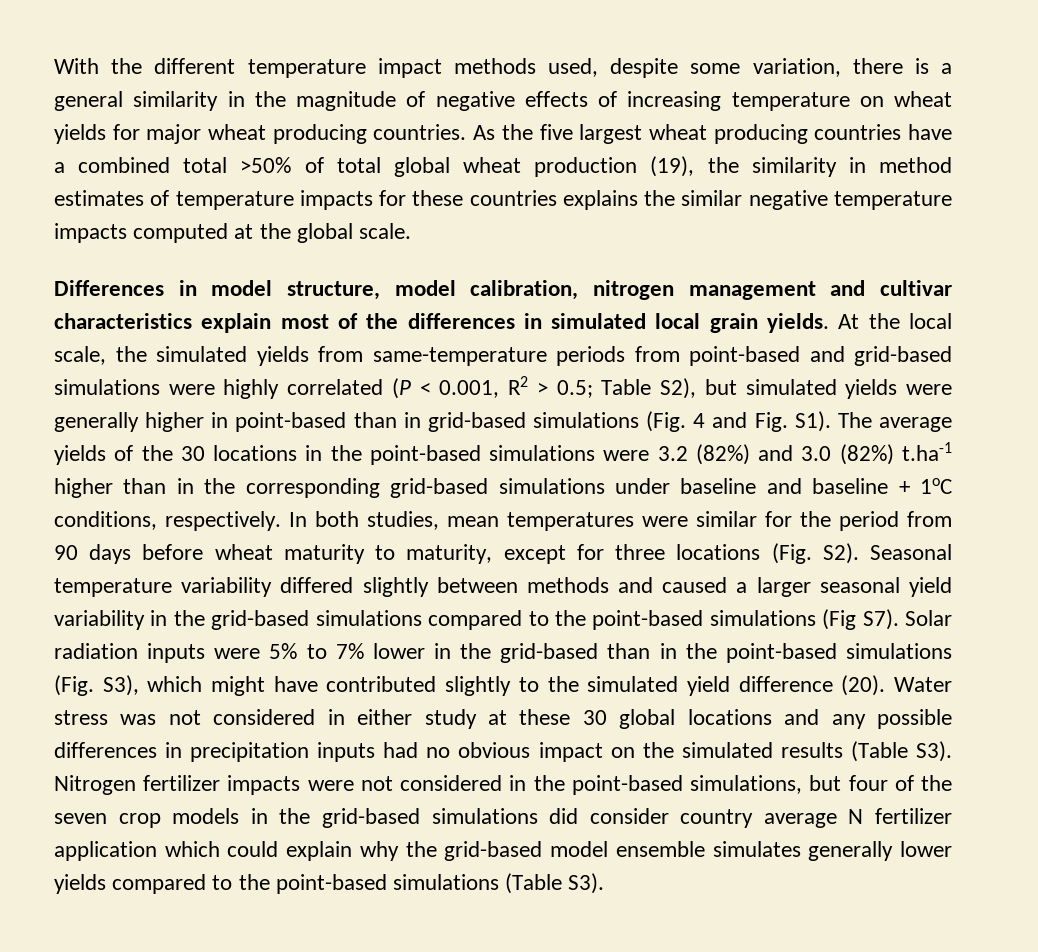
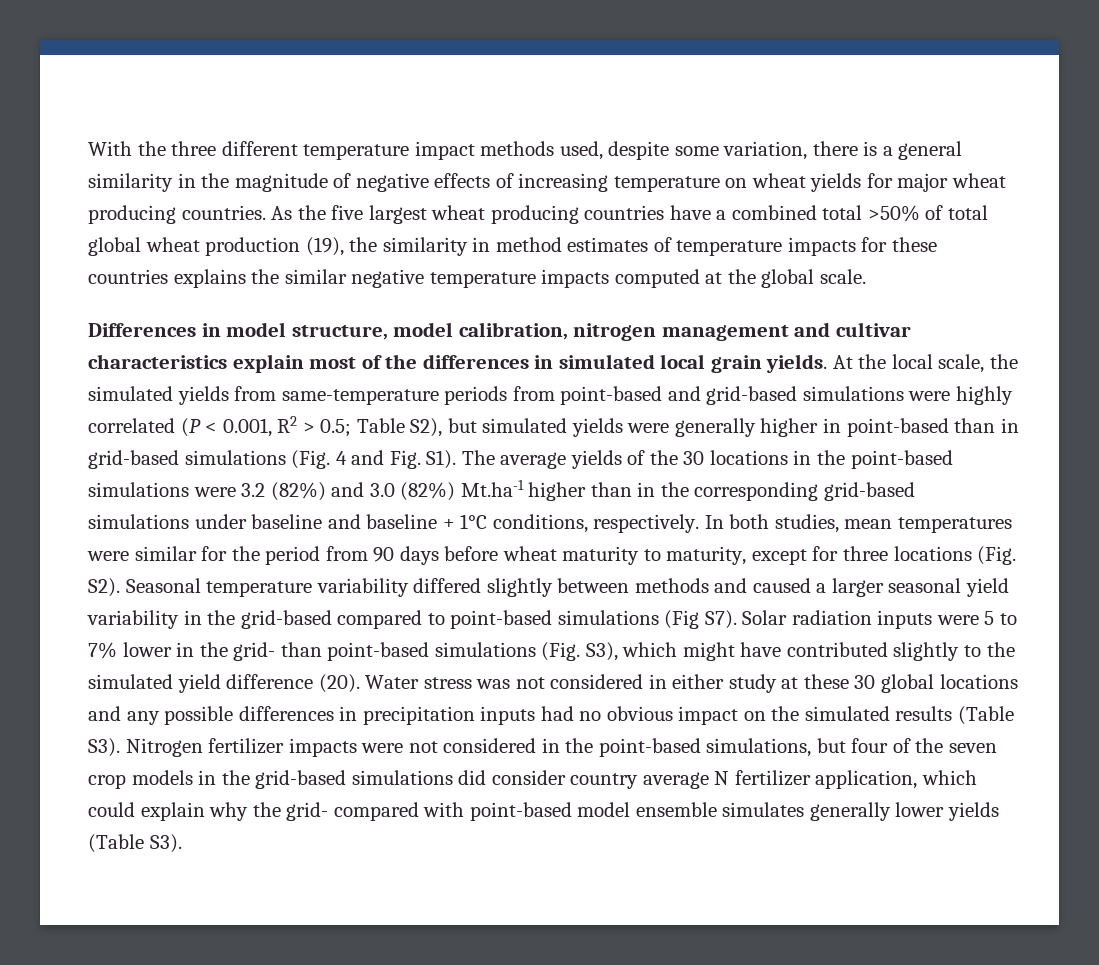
(143, 66) none -> [171,141,217,156] three
[901,442,952,461] t.ha-1 -> [460,480,524,497] Mt.ha-1
[919,478,952,494] 1oC -> [460,514,488,529] 1°C
[315,610,586,630] simulations compared to the -> [337,610,445,629] compared to
[269,643,298,659] 5% -> [984,611,995,625] 5
[500,643,717,663] grid-based than in the -> [233,642,322,661] grid- than
[54,841,157,861] application -> [815,770,918,789] application,
[444,841,543,861] grid-based -> [286,802,572,821] grid- compared with point-based
[112,874,500,894] compared to the point-based simulations -> (999, 811) none

